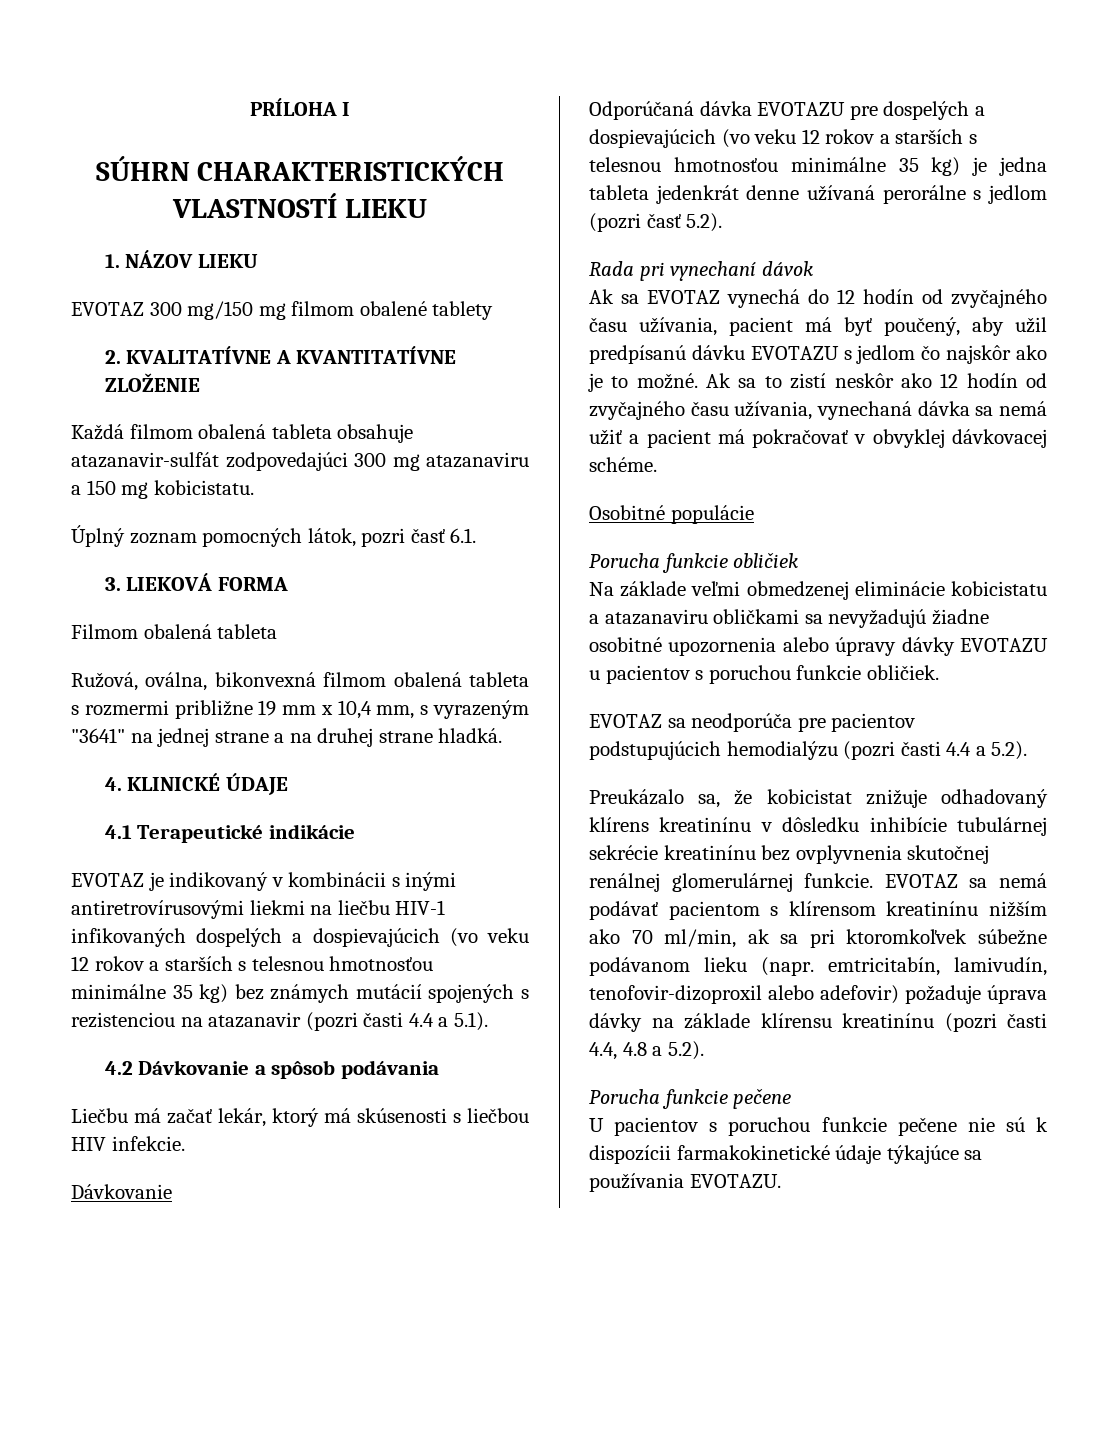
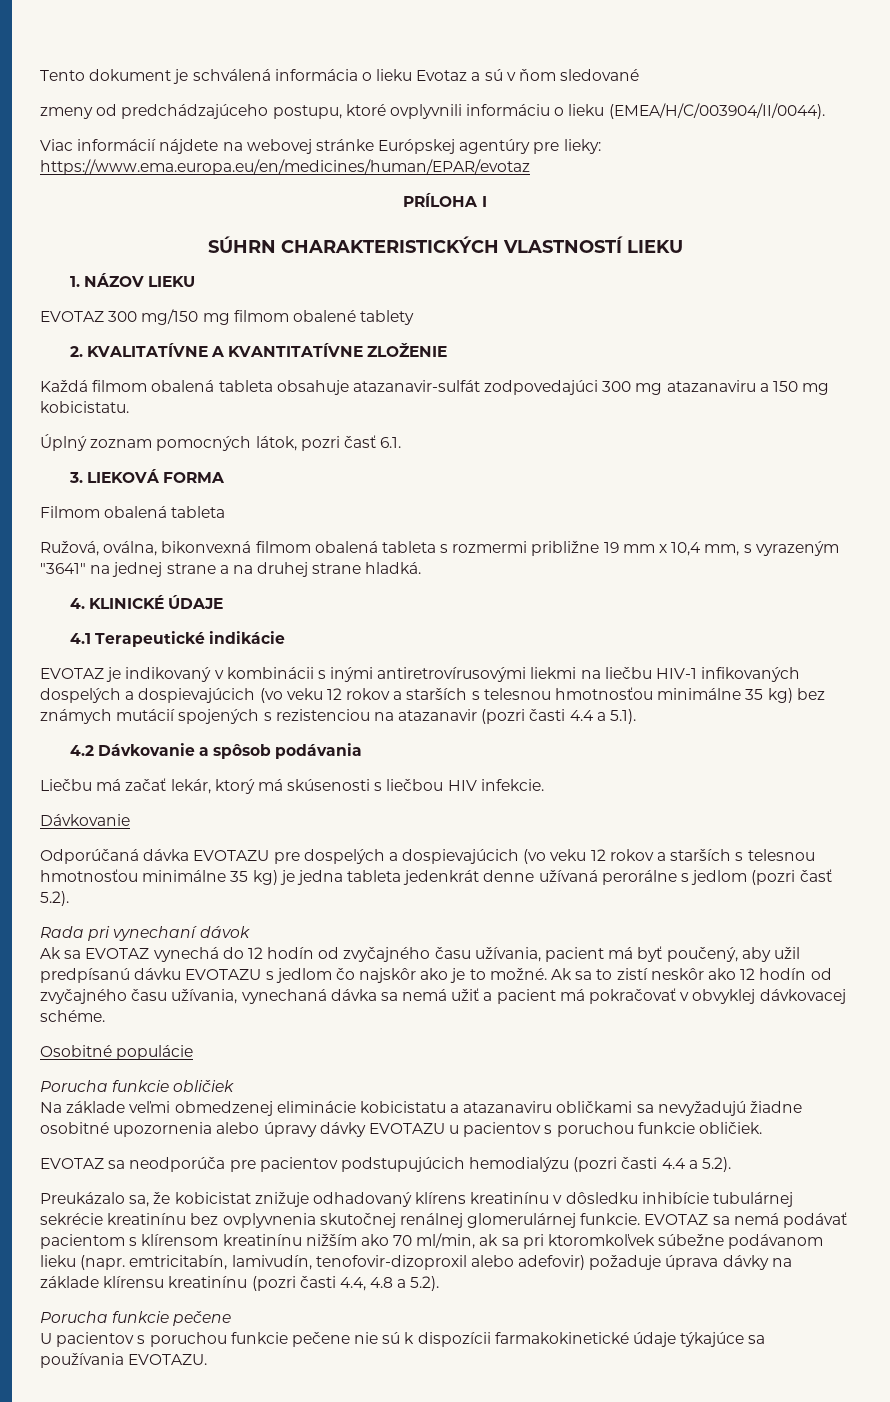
(249, 107) none -> [40,69,640,84] [40,103,825,119] [40,139,601,154] [40,159,530,175] Tento dokument je schválená informácia o lieku Evotaz a sú v ňom sledované // zmeny od predchádzajúceho postupu, ktoré ovplyvnili informáciu o lieku (EMEA/H/C/003904/II/0044). // Viac informácií nájdete na webovej stránke Európskej agentúry pre lieky: https://www.ema.europa.eu/en/medicines/human/EPAR/evotaz //

